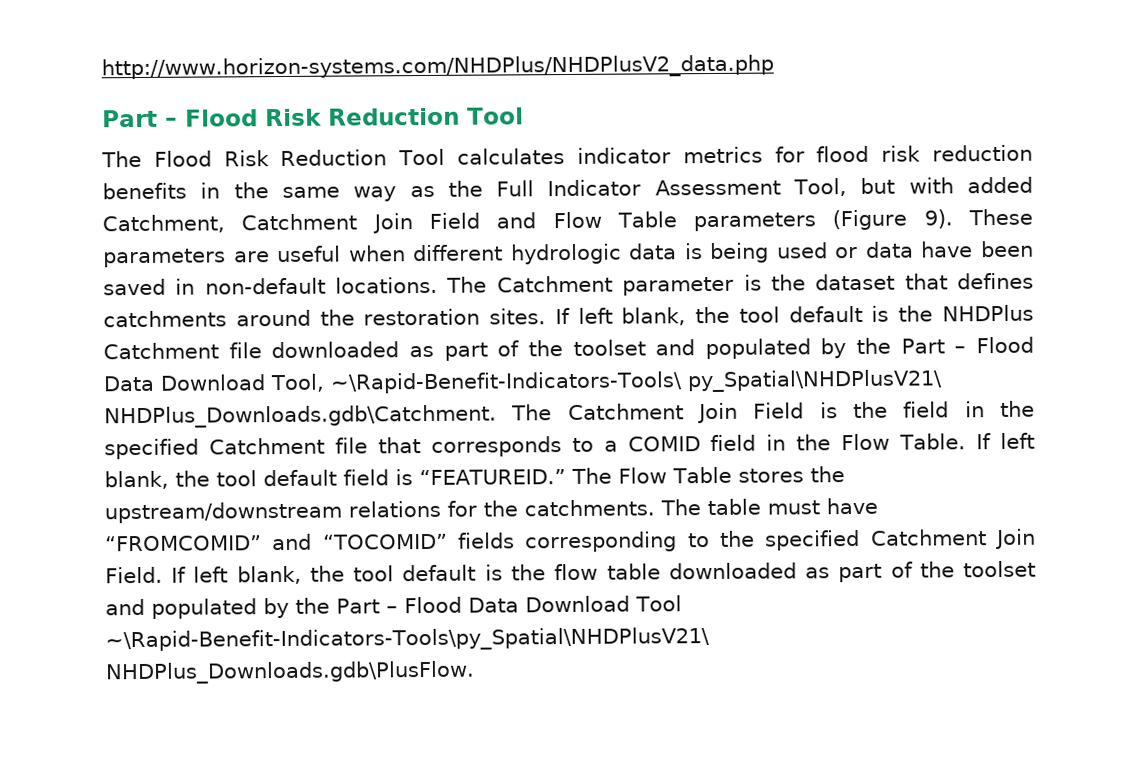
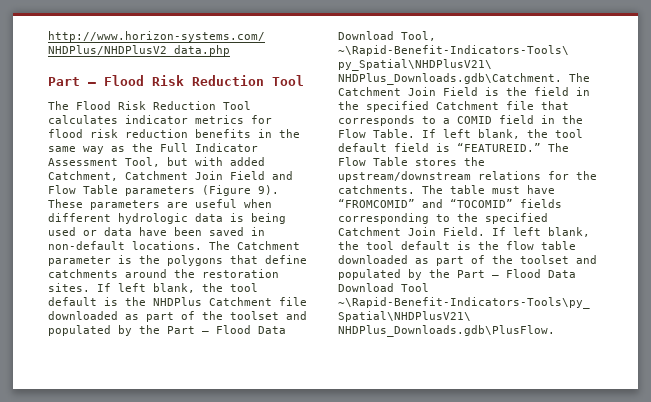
[815,272,1034,291] dataset that defines -> [167,255,307,266] polygons that define

